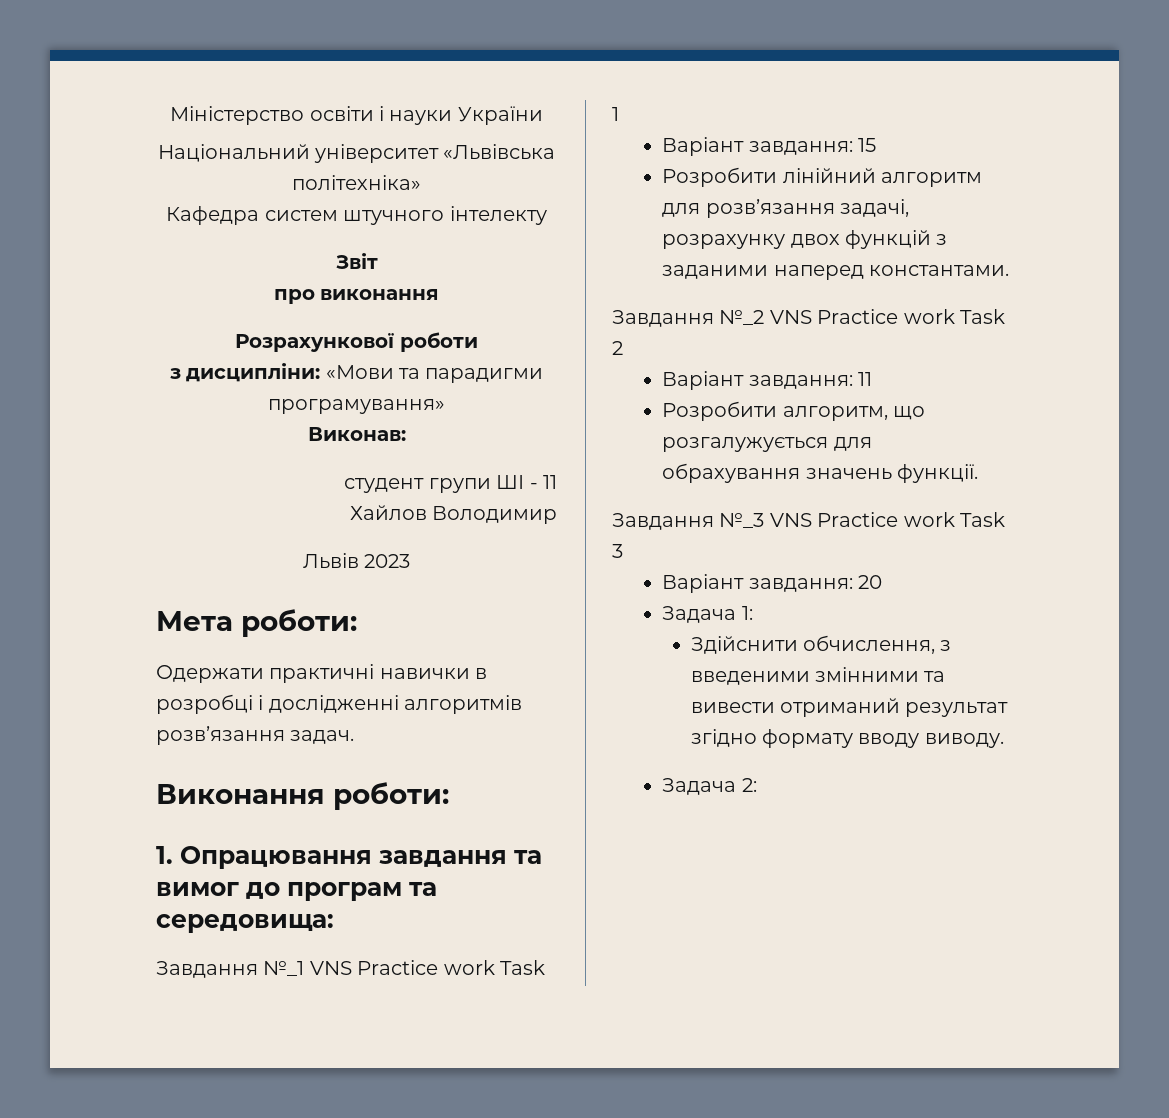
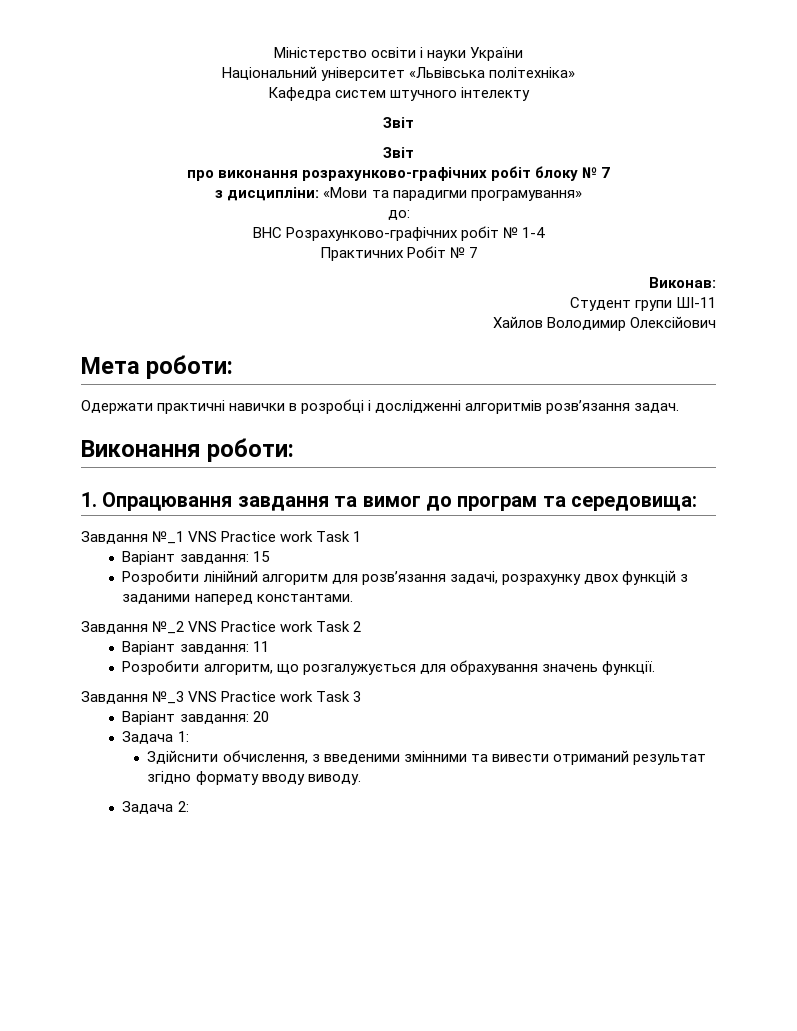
(378, 261) none -> [383,147,414,158] // Звіт
[235,332,478,352] // Розрахункової роботи -> [301,166,611,181] розрахунково-графічних робіт блоку № 7
[307,427,406,441] [344,475,557,493] Виконав: // студент групи ШІ - 11 -> [387,210,410,220] [252,226,546,241] [319,246,478,261] [649,277,716,288] [569,297,716,311] до: // ВНС Розрахунково-графічних робіт № 1-4 // Практичних Робіт № 7 // Виконав: // Студент групи ШІ-11
[302,553,411,569] // Львів 2023 -> [630,316,716,328] Олексійович

